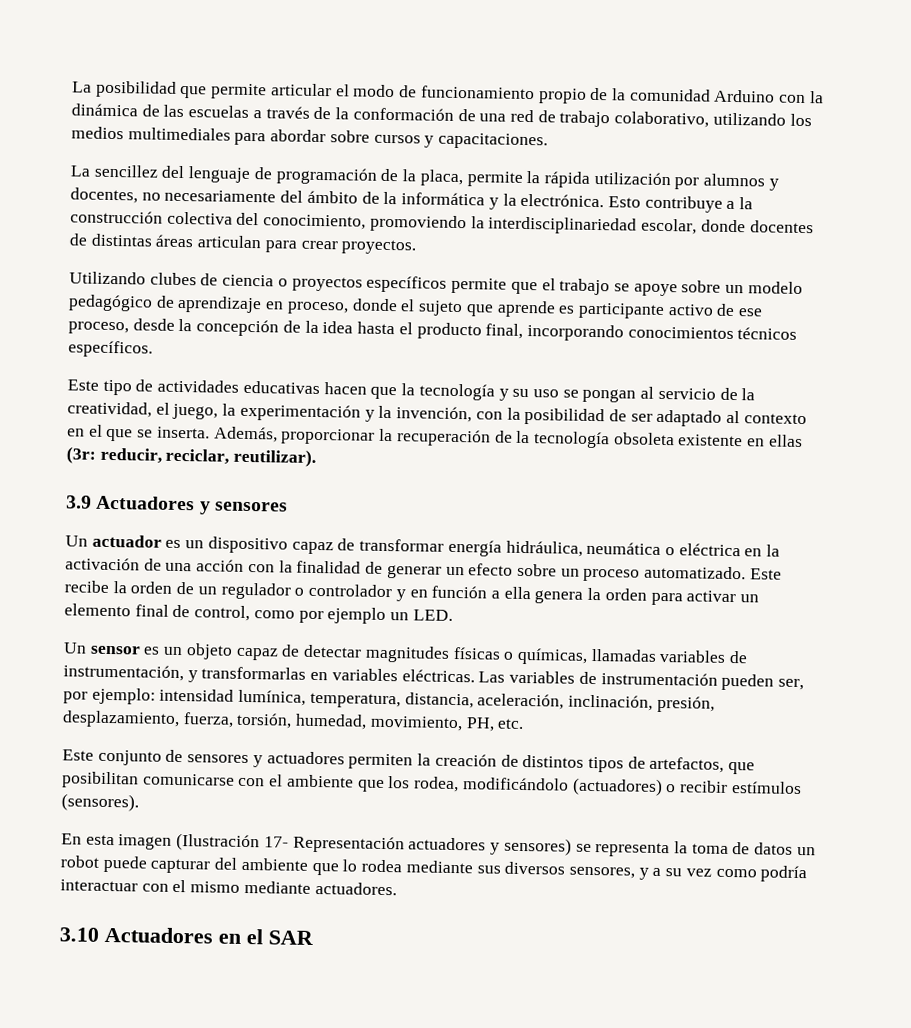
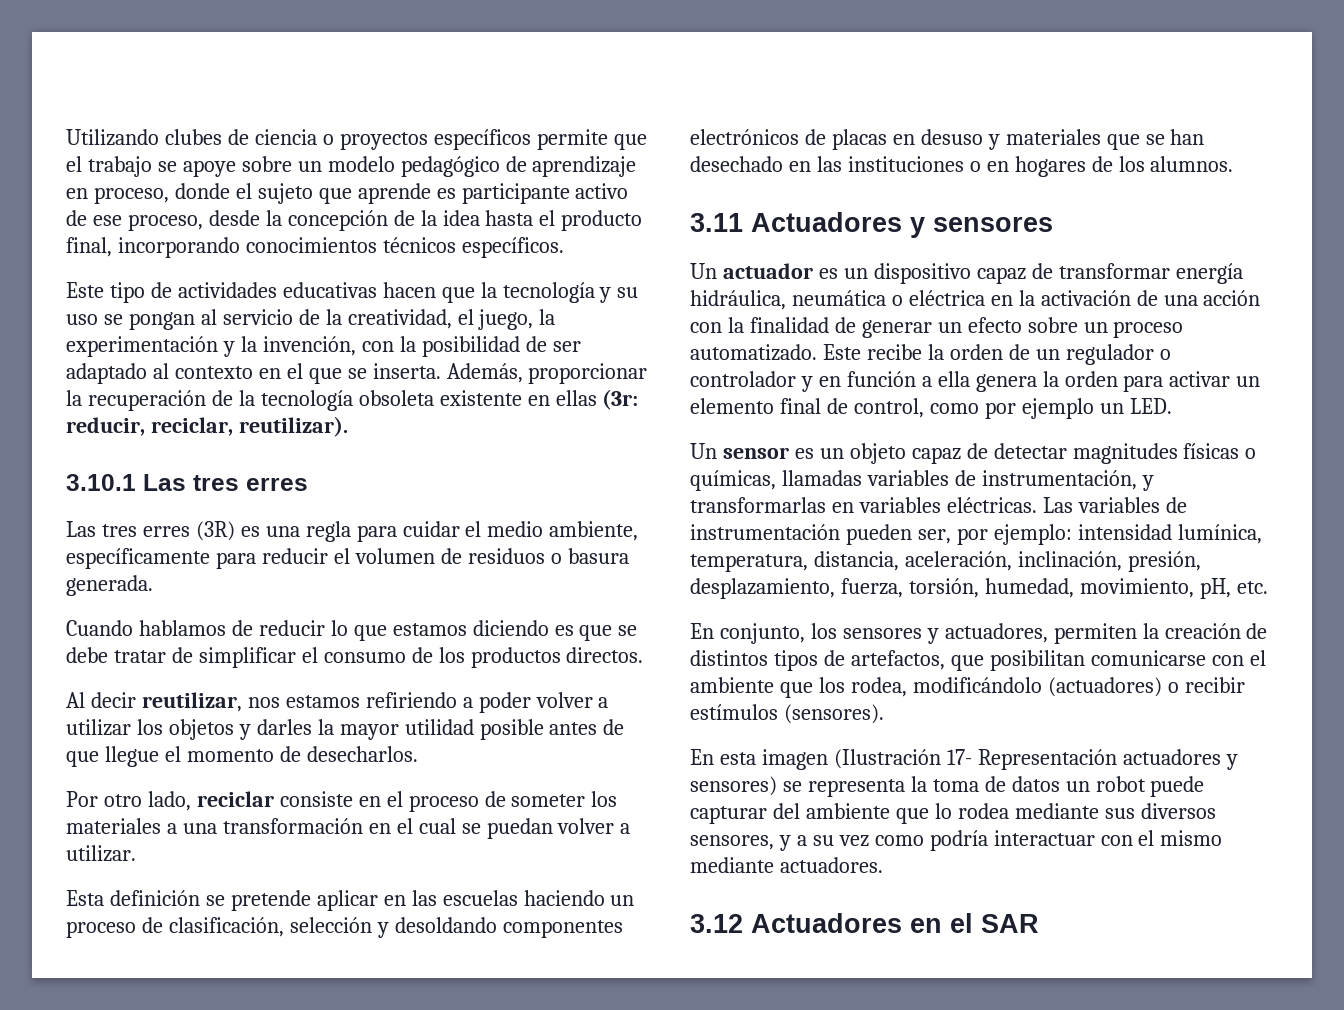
[72,80,824,104] [71,103,812,128] [71,126,549,150] [70,164,779,191] [70,187,754,213] [70,210,814,235] [69,233,417,255] La posibilidad que permite articular el modo de funcionamiento propio de la comunidad Arduino con la dinámica de las escuelas a través de la conformación de una red de trabajo colaborativo, utilizando los medios multimediales para abordar sobre cursos y capacitaciones. // La sencillez del lenguaje de programación de la placa, permite la rápida utilización por alumnos y docentes, no necesariamente del ámbito de la informática y la electrónica. Esto contribuye a la construcción colectiva del conocimiento, promoviendo la interdisciplinariedad escolar, donde docentes de distintas áreas articulan para crear proyectos. // -> (66, 137) none
[66,495,92,509] 3.9 -> [66,474,308,491] [66,521,639,542] [66,548,629,569] [66,575,153,596] [66,620,638,641] [66,647,644,668] [66,692,609,713] [66,719,625,740] [66,746,418,767] [66,791,618,812] [66,818,631,839] [66,845,136,862] [66,890,635,911] [66,917,623,938] [690,129,1205,150] [690,156,1234,177] [690,213,743,232] 3.10.1 Las tres erres // Las tres erres (3R) es una regla para cuidar el medio ambiente, específicamente para reducir el volumen de residuos o basura generada. // Cuando hablamos de reducir lo que estamos diciendo es que se debe tratar de simplificar el consumo de los productos directos. // Al decir reutilizar, nos estamos refiriendo a poder volver a utilizar los objetos y darles la mayor utilidad posible antes de que llegue el momento de desecharlos. // Por otro lado, reciclar consiste en el proceso de someter los materiales a una transformación en el cual se puedan volver a utilizar. // Esta definición se pretende aplicar en las escuelas haciendo un proceso de clasificación, selección y desoldando componentes electrónicos de placas en desuso y materiales que se han desechado en las instituciones o en hogares de los alumnos. // 3.11
[465,717,495,732] PH, -> [1199,578,1231,599] pH,
[62,749,184,766] Este conjunto de -> [690,623,837,644] En conjunto, los
[266,751,345,765] actuadores -> [944,623,1048,643] actuadores,
[59,927,99,942] 3.10 -> [690,914,743,933] 3.12

